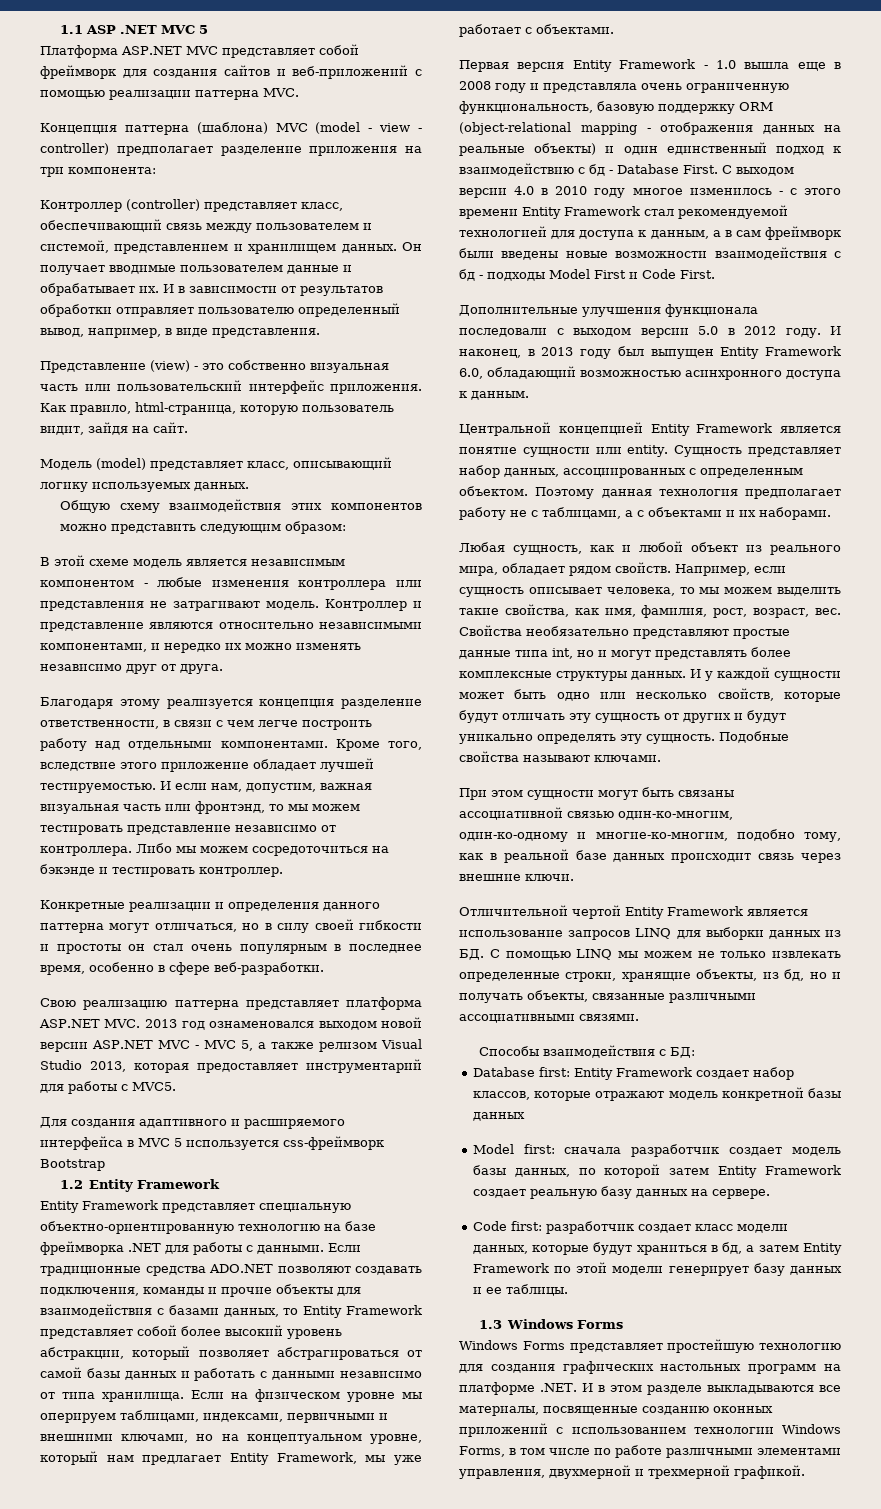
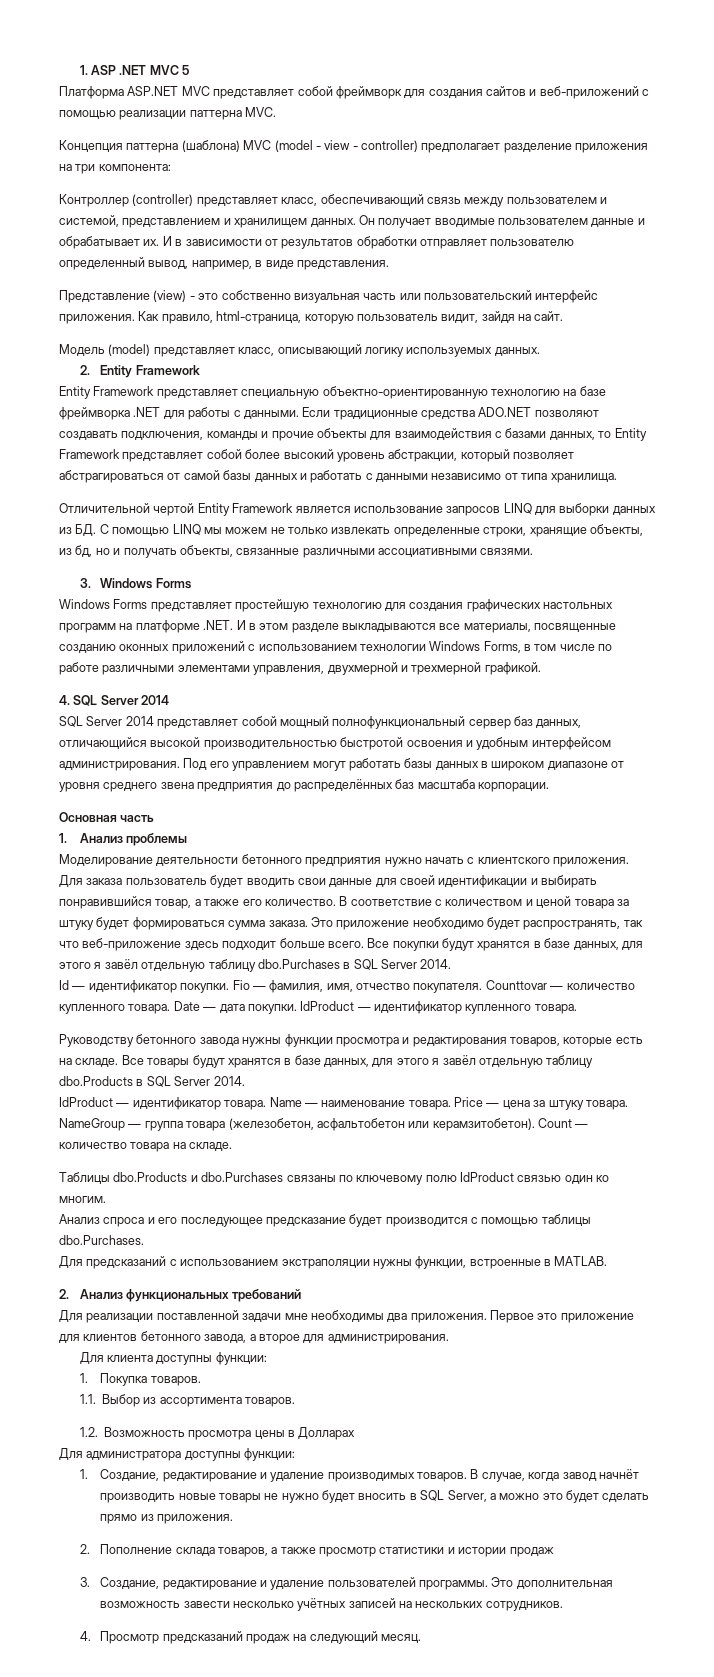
[59,25,83,34] 1.1 -> [79,65,88,75] 1.
[59,499,422,513] [59,521,346,534] [40,555,345,568] [40,577,422,590] [40,599,422,611] [40,622,422,632] [40,643,361,653] [40,664,223,674] [40,697,422,709] [40,720,372,730] [40,738,422,751] [40,758,374,772] [40,781,372,793] [40,801,360,814] [40,825,336,835] [40,843,389,856] [40,864,283,877] [40,900,380,912] [40,919,422,933] [40,944,422,954] [40,962,324,975] [40,997,422,1010] [39,1017,422,1030] [40,1039,422,1052] [40,1059,422,1073] [40,1081,176,1094] [40,1117,345,1129] [40,1136,384,1150] [40,1159,105,1171] [59,1180,83,1189] Общую схему взаимодействия этих компонентов можно представить следующим образом: // В этой схеме модель является независимым компонентом - любые изменения контроллера или представления не затрагивают модель. Контроллер и представление являются относительно независимыми компонентами, и нередко их можно изменять независимо друг от друга. // Благодаря этому реализуется концепция разделение ответственности, в связи с чем легче построить работу над отдельными компонентами. Кроме того, вследствие этого приложение обладает лучшей тестируемостью. И если нам, допустим, важная визуальная часть или фронтэнд, то мы можем тестировать представление независимо от контроллера. Либо мы можем сосредоточиться на бэкэнде и тестировать контроллер. // Конкретные реализации и определения данного паттерна могут отличаться, но в силу своей гибкости и простоты он стал очень популярным в последнее время, особенно в сфере веб-разработки. // Свою реализацию паттерна представляет платформа ASP.NET MVC. 2013 год ознаменовался выходом новой версии ASP.NET MVC - MVC 5, а также релизом Visual Studio 2013, которая предоставляет инструментарий для работы с MVC5. // Для создания адаптивного и расширяемого интерфейса в MVC 5 используется css-фреймворк Bootstrap // 1.2 -> [79,365,90,375] 2.
[191,1389,422,1402] [40,1410,388,1423] [40,1434,422,1444] [40,1451,422,1465] [459,24,614,37] [459,59,841,72] [459,81,789,93] [459,101,773,114] [459,122,841,135] [459,142,841,156] [459,163,794,176] [459,186,841,198] [459,205,788,219] [459,226,841,240] [459,247,841,260] [459,269,715,281] [459,304,758,317] [459,326,841,338] [459,346,841,359] [459,366,841,380] [459,391,529,400] [459,422,841,436] [459,445,841,457] [459,465,803,478] [459,486,841,499] [459,507,831,520] [459,541,841,555] [459,562,786,576] [459,587,841,597] [459,604,841,618] [459,625,790,639] [459,647,791,660] [459,667,841,681] [459,688,841,702] [459,710,786,723] [459,731,789,744] [459,751,661,762] [459,787,734,800] [459,807,733,820] [459,829,841,842] [459,849,841,863] [459,874,574,881] Если на физическом уровне мы оперируем таблицами, индексами, первичными и внешними ключами, но на концептуальном уровне, который нам предлагает Entity Framework, мы уже работает с объектами. // Первая версия Entity Framework - 1.0 вышла еще в 2008 году и представляла очень ограниченную функциональность, базовую поддержку ORM (object-relational mapping - отображения данных на реальные объекты) и один единственный подход к взаимодействию с бд - Database First. С выходом версии 4.0 в 2010 году многое изменилось - с этого времени Entity Framework стал рекомендуемой технологией для доступа к данным, а в сам фреймворк были введены новые возможности взаимодействия с бд - подходы Model First и Code First. // Дополнительные улучшения функционала последовали с выходом версии 5.0 в 2012 году. И наконец, в 2013 году был выпущен Entity Framework 6.0, обладающий возможностью асинхронного доступа к данным. // Центральной концепцией Entity Framework является понятие сущности или entity. Сущность представляет набор данных, ассоциированных с определенным объектом. Поэтому данная технология предполагает работу не с таблицами, а с объектами и их наборами. // Любая сущность, как и любой объект из реального мира, обладает рядом свойств. Например, если сущность описывает человека, то мы можем выделить такие свойства, как имя, фамилия, рост, возраст, вес. Свойства необязательно представляют простые данные типа int, но и могут представлять более комплексные структуры данных. И у каждой сущности может быть одно или несколько свойств, которые будут отличать эту сущность от других и будут уникально определять эту сущность. Подобные свойства называют ключами. // При этом сущности могут быть связаны ассоциативной связью один-ко-многим, один-ко-одному и многие-ко-многим, подобно тому, как в реальной базе данных происходит связь через внешние ключи. -> (617, 478) none
[478,1045,695,1058] [472,1067,794,1080] [472,1087,841,1101] [472,1112,525,1121] [472,1144,841,1157] [472,1164,841,1178] [472,1186,770,1199] [472,1221,788,1234] [472,1242,842,1255] [472,1262,842,1276] [472,1284,568,1296] [478,1320,502,1329] Способы взаимодействия с БД: // Database first: Entity Framework создает набор классов, которые отражают модель конкретной базы данных // Model first: сначала разработчик создает модель базы данных, по которой затем Entity Framework создает реальную базу данных на сервере. // Code first: разработчик создает класс модели данных, которые будут храниться в бд, а затем Entity Framework по этой модели генерирует базу данных и ее таблицы. // 1.3 -> [79,578,91,588] 3.
(805, 1472) none -> [59,695,170,706] [59,716,582,729] [59,737,611,750] [59,758,625,771] [59,779,549,792] [59,812,155,822] [59,833,187,846] [59,854,629,867] [59,875,598,888] [59,896,629,909] [59,917,643,930] [59,938,643,951] [59,959,452,972] [59,980,635,993] [59,1001,577,1014] [59,1034,643,1047] [59,1055,594,1068] [59,1076,245,1087] [59,1097,628,1110] [59,1118,589,1131] [59,1142,233,1152] [59,1172,610,1185] [59,1196,106,1203] [59,1214,591,1227] [59,1235,144,1245] [59,1256,608,1269] [59,1289,302,1302] [59,1310,634,1323] [59,1331,449,1344] [79,1352,267,1365] [79,1373,201,1386] [79,1394,295,1407] [79,1427,356,1440] [59,1448,296,1461] [79,1469,639,1482] [100,1490,650,1503] [100,1514,233,1524] [79,1544,554,1557] [79,1577,613,1590] [100,1598,563,1611] [79,1631,422,1644] // 4. SQL Server 2014 // SQL Server 2014 представляет собой мощный полнофункциональный сервер баз данных, отличающийся высокой производительностью быстротой освоения и удобным интерфейсом администрирования. Под его управлением могут работать базы данных в широком диапазоне от уровня среднего звена предприятия до распределённых баз масштаба корпорации. // Основная часть // 1. Анализ проблемы // Моделирование деятельности бетонного предприятия нужно начать с клиентского приложения. Для заказа пользователь будет вводить свои данные для своей идентификации и выбирать понравившийся товар, а также его количество. В соответствие с количеством и ценой товара за штуку будет формироваться сумма заказа. Это приложение необходимо будет распространять, так что веб-приложение здесь подходит больше всего. Все покупки будут хранятся в базе данных, для этого я завёл отдельную таблицу dbo.Purchases в SQL Server 2014. // Id — идентификатор покупки. Fio — фамилия, имя, отчество покупателя. Counttovar — количество купленного товара. Date — дата покупки. IdProduct — идентификатор купленного товара. // Руководству бетонного завода нужны функции просмотра и редактирования товаров, которые есть на складе. Все товары будут хранятся в базе данных, для этого я завёл отдельную таблицу dbo.Products в SQL Server 2014. // IdProduct — идентификатор товара. Name — наименование товара. Price — цена за штуку товара. NameGroup — группа товара (железобетон, асфальтобетон или керамзитобетон). Count — количество товара на складе. // Таблицы dbo.Products и dbo.Purchases связаны по ключевому полю IdProduct связью один ко многим. // Анализ спроса и его последующее предсказание будет производится с помощью таблицы dbo.Purchases. // Для предсказаний с использованием экстраполяции нужны функции, встроенные в MATLAB. // 2. Анализ функциональных требований // Для реализации поставленной задачи мне необходимы два приложения. Первое это приложение для клиентов бетонного завода, а второе для администрирования. // Для клиента доступны функции: // 1. Покупка товаров. // 1.1. Выбор из ассортимента товаров. // 1.2. Возможность просмотра цены в Долларах // Для администратора доступны функции: // 1. Создание, редактирование и удаление производимых товаров. В случае, когда завод начнёт производить новые товары не нужно будет вносить в SQL Server, а можно это будет сделать прямо из приложения. // 2. Пополнение склада товаров, а также просмотр статистики и истории продаж // 3. Создание, редактирование и удаление пользователей программы. Это дополнительная возможность завести несколько учётных записей на нескольких сотрудников. // 4. Просмотр предсказаний продаж на следующий месяц.

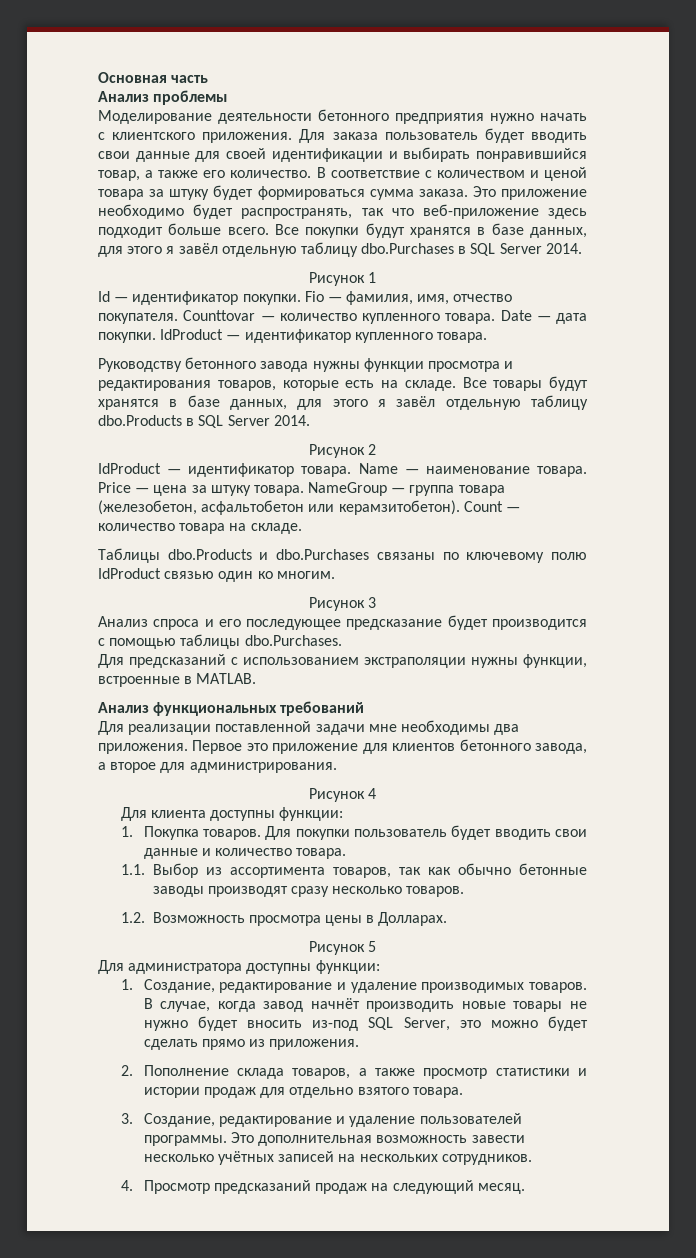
[79,65,190,75] [59,86,650,99] [59,107,277,120] [59,140,649,153] [59,164,171,174] [59,194,607,207] [59,215,645,228] [59,236,575,249] [59,257,389,270] [59,290,599,303] [59,311,564,324] [59,344,540,357] [79,365,200,378] [59,386,606,399] [59,407,599,420] [59,428,647,441] [59,449,574,462] [59,470,617,483] [59,503,656,516] [59,524,643,537] [59,545,534,558] [79,578,191,589] [59,599,613,612] [59,620,617,633] [59,641,613,654] [59,662,541,675] [59,695,170,706] [59,716,582,729] [59,737,611,750] [59,758,625,771] [59,779,549,792] 1. ASP .NET MVC 5 // Платформа ASP.NET MVC представляет собой фреймворк для создания сайтов и веб-приложений с помощью реализации паттерна MVC. // Концепция паттерна (шаблона) MVC (model - view - controller) предполагает разделение приложения на три компонента: // Контроллер (controller) представляет класс, обеспечивающий связь между пользователем и системой, представлением и хранилищем данных. Он получает вводимые пользователем данные и обрабатывает их. И в зависимости от результатов обработки отправляет пользователю определенный вывод, например, в виде представления. // Представление (view) - это собственно визуальная часть или пользовательский интерфейс приложения. Как правило, html-страница, которую пользователь видит, зайдя на сайт. // Модель (model) представляет класс, описывающий логику используемых данных. // 2. Entity Framework // Entity Framework представляет специальную объектно-ориентированную технологию на базе фреймворка .NET для работы с данными. Если традиционные средства ADO.NET позволяют создавать подключения, команды и прочие объекты для взаимодействия с базами данных, то Entity Framework представляет собой более высокий уровень абстракции, который позволяет абстрагироваться от самой базы данных и работать с данными независимо от типа хранилища. // Отличительной чертой Entity Framework является использование запросов LINQ для выборки данных из БД. С помощью LINQ мы можем не только извлекать определенные строки, хранящие объекты, из бд, но и получать объекты, связанные различными ассоциативными связями. // 3. Windows Forms // Windows Forms представляет простейшую технологию для создания графических настольных программ на платформе .NET. И в этом разделе выкладываются все материалы, посвященные созданию оконных приложений с использованием технологии Windows Forms, в том числе по работе различными элементами управления, двухмерной и трехмерной графикой. // 4. SQL Server 2014 // SQL Server 2014 представляет собой мощный полнофункциональный сервер баз данных, отличающийся высокой производительностью быстротой освоения и удобным интерфейсом администрирования. Под его управлением могут работать базы данных в широком диапазоне от уровня среднего звена предприятия до распределённых баз масштаба корпорации. // -> (98, 77) none
[59,833,67,843] 1. -> (209, 79) none
(452, 964) none -> [308,272,377,286] // Рисунок 1
(245, 1081) none -> [308,444,377,458] // Рисунок 2
(106, 1199) none -> [308,597,377,611] // Рисунок 3
[59,1289,69,1299] 2. -> (257, 678) none
(449, 1339) none -> [308,788,377,802] // Рисунок 4
[79,1394,242,1407] // 1.1. Выбор из ассортимента -> [265,825,587,840] [143,848,347,859] [120,863,588,878] [152,886,403,897] Для покупки пользователь будет вводить свои данные и количество товара. // 1.1. Выбор из ассортимента товаров, так как обычно бетонные заводы производят сразу несколько
[298,1427,356,1440] Долларах -> [378,912,448,926] [308,941,377,955] Долларах. // Рисунок 5
[409,1493,417,1500] в -> [312,1020,359,1031] из-под
[489,1493,563,1500] а можно это -> [459,1020,538,1028] это можно
(554, 1552) none -> [260,1087,463,1098] для отдельно взятого товара.

